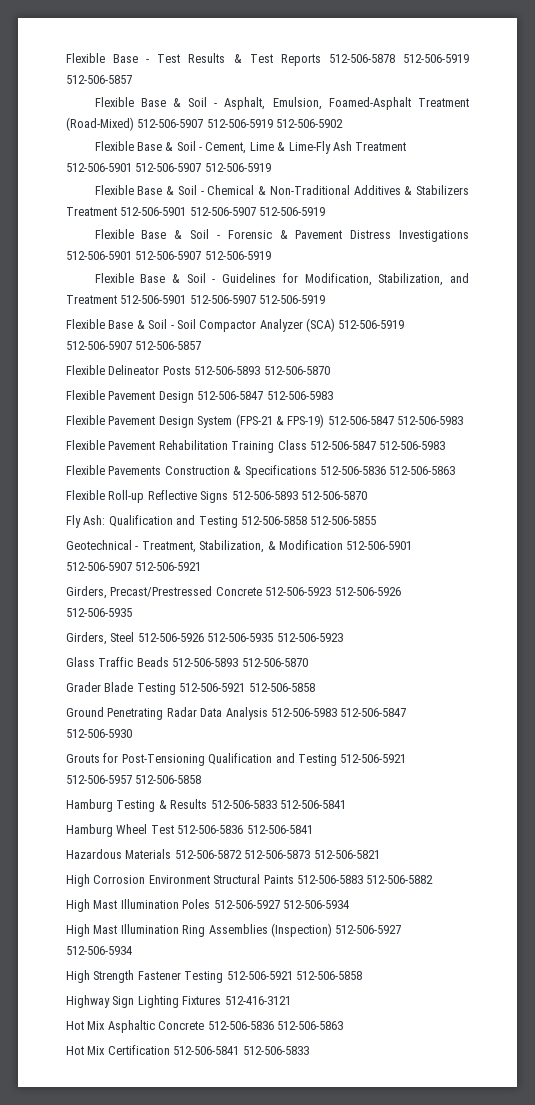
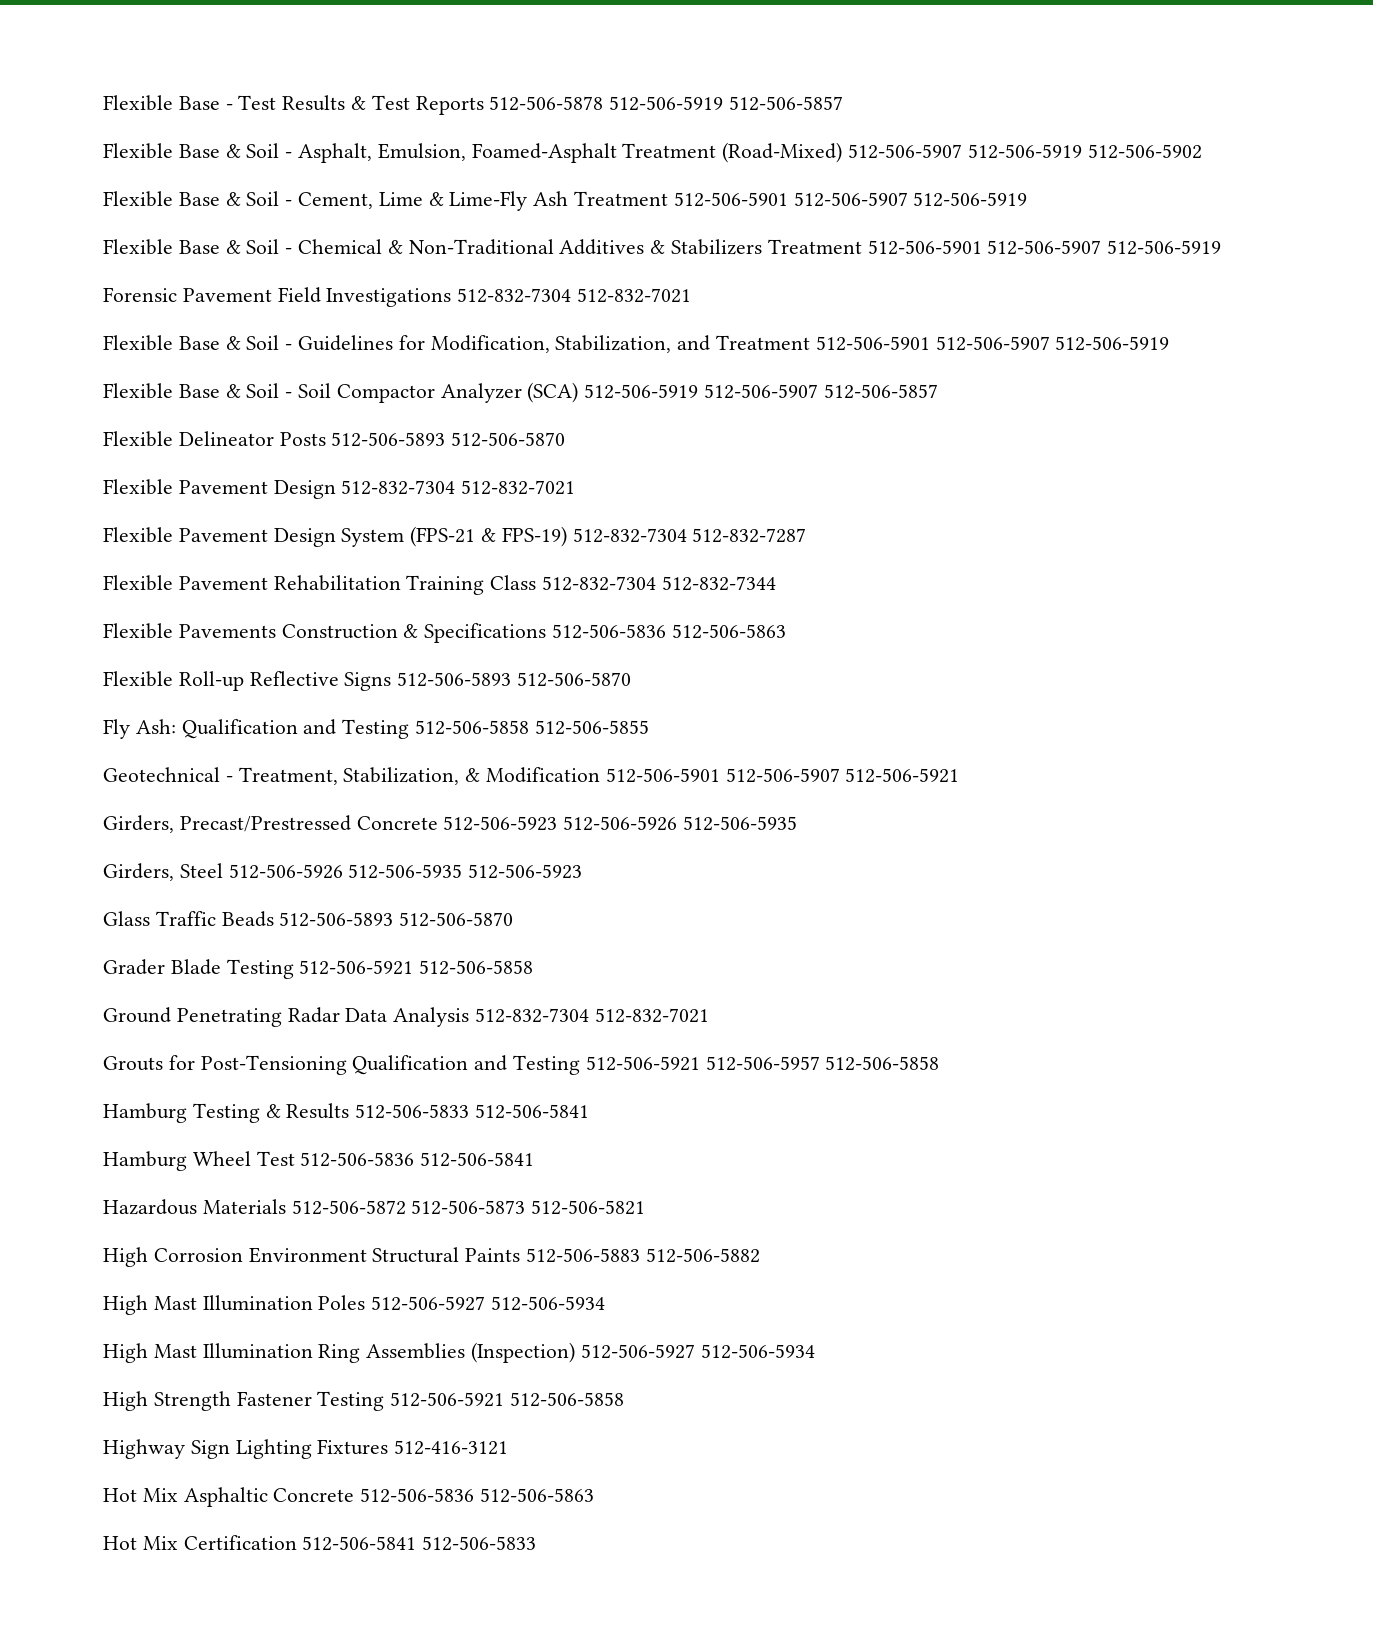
[94,229,469,242] [66,251,271,260] Flexible Base & Soil - Forensic & Pavement Distress Investigations 512-506-5901 512-506-5907 512-506-5919 -> [103,287,692,307] Forensic Pavement Field Investigations 512-832-7304 512-832-7021
[197,391,333,400] 512-506-5847 512-506-5983 -> [341,480,576,495] 512-832-7304 512-832-7021
[327,416,463,425] 512-506-5847 512-506-5983 -> [572,528,807,543] 512-832-7304 512-832-7287
[309,441,446,450] 512-506-5847 512-506-5983 -> [542,576,776,591] 512-832-7304 512-832-7344
[270,708,407,717] [66,729,132,738] 512-506-5983 512-506-5847 512-506-5930 -> [475,1008,709,1023] 512-832-7304 512-832-7021

